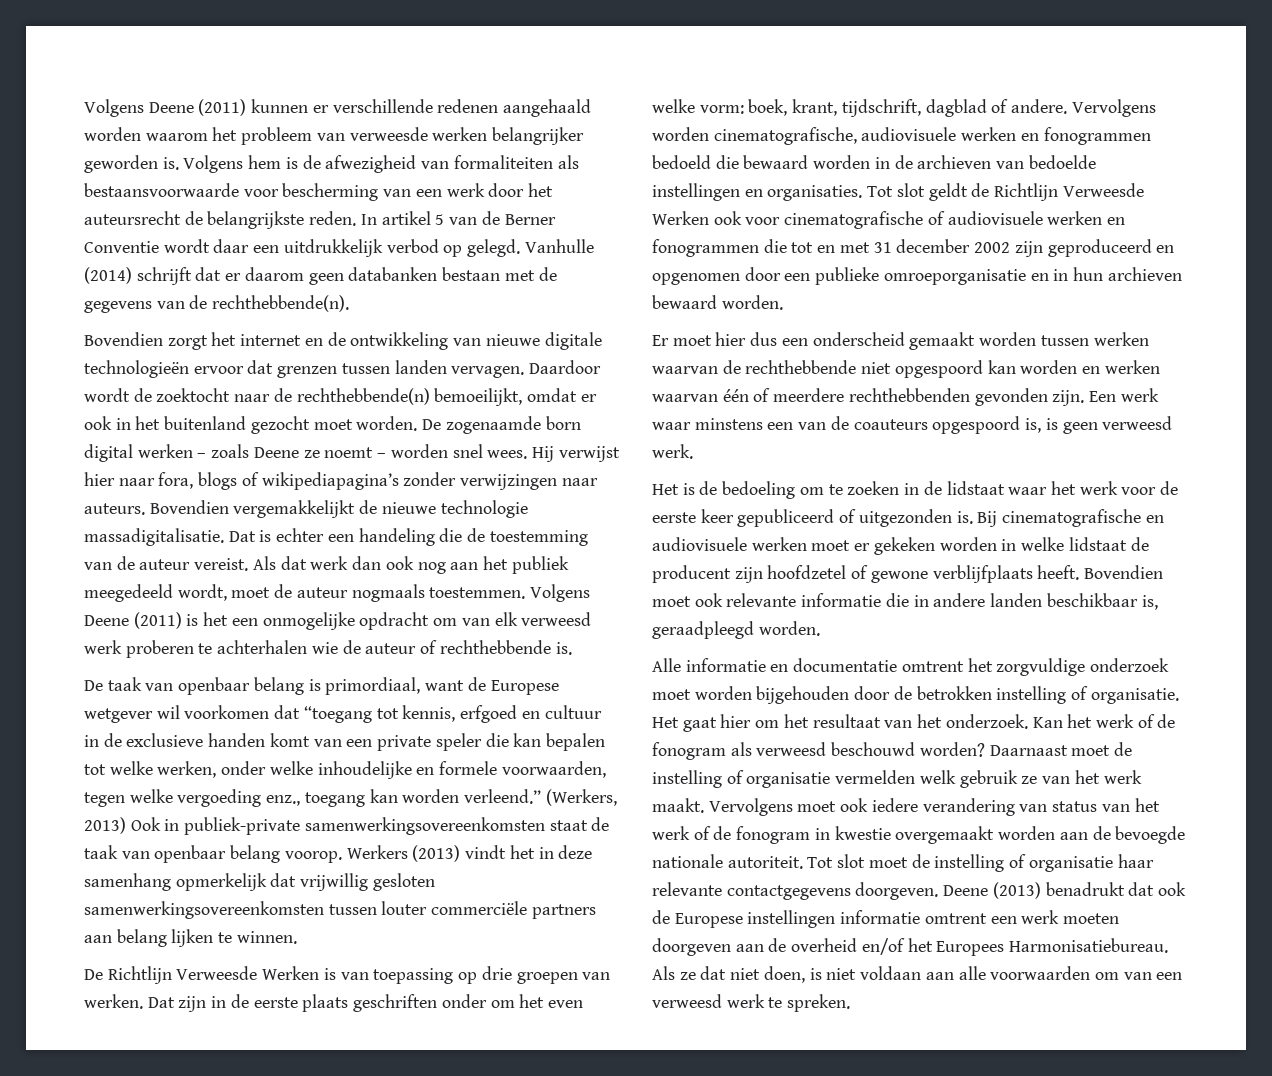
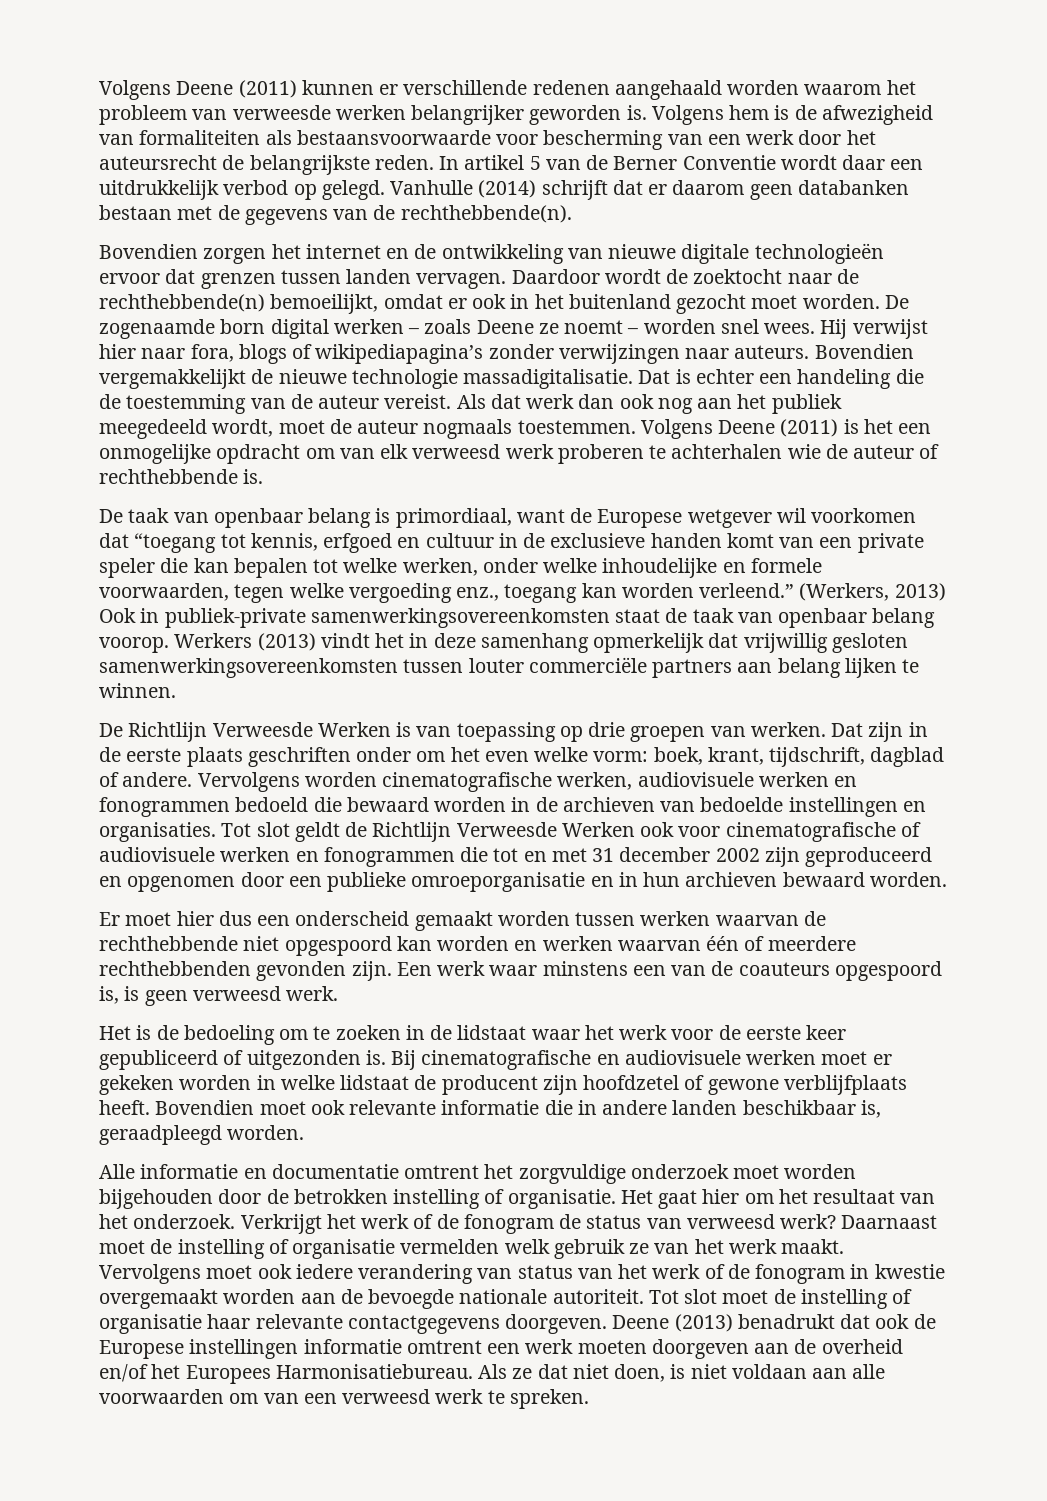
[167,335,208,350] zorgt -> [203,248,267,264] zorgen
[713,127,857,145] cinematografische, -> [382,772,633,792] cinematografische werken,
[1032,714,1176,728] [652,742,985,760] Kan het werk of de fonogram als verweesd beschouwd worden? -> [240,1214,837,1234] Verkrijgt het werk of de fonogram de status van verweesd werk?

